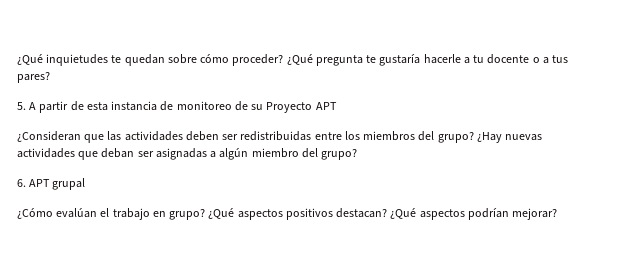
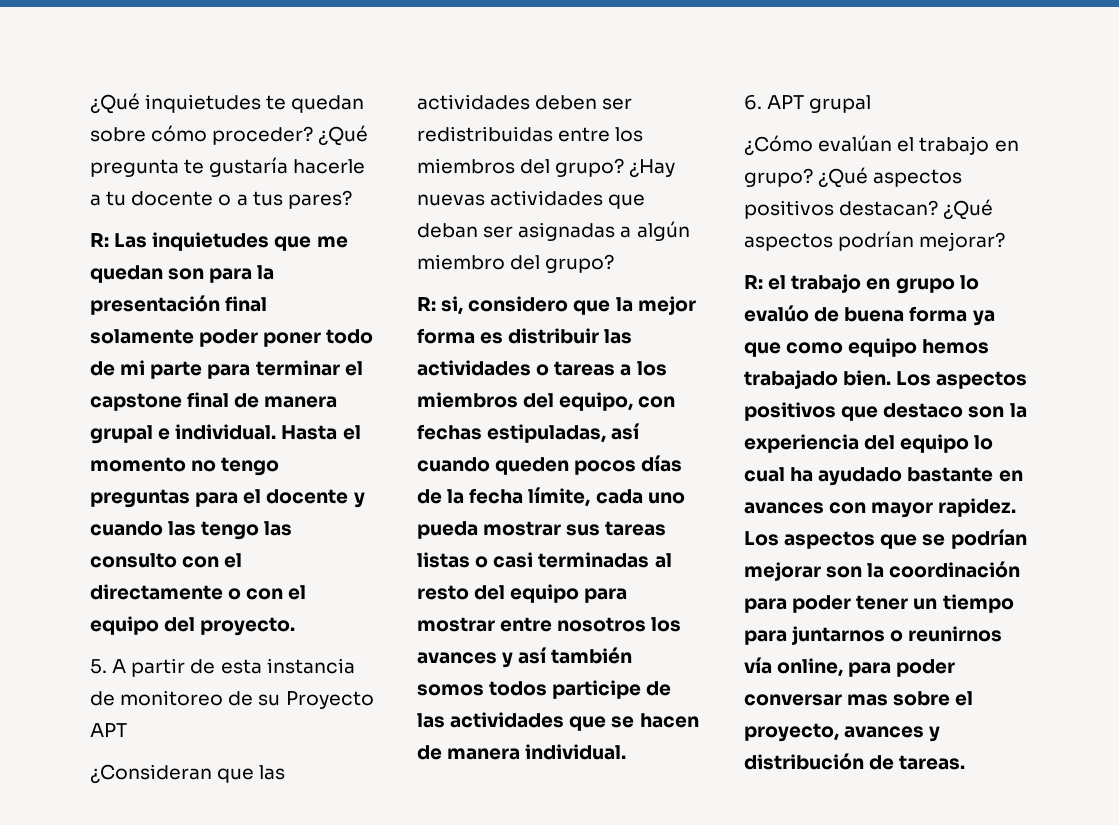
(50, 77) none -> [90,232,348,251] [90,265,275,283] [90,295,268,315] [90,329,374,347] [90,360,363,379] [90,392,338,411] [90,424,361,444] [90,457,280,476] [90,489,365,508] [90,521,293,540] [90,553,243,568] [90,584,307,600] [90,616,296,636] // R: Las inquietudes que me quedan son para la presentación final solamente poder poner todo de mi parte para terminar el capstone final de manera grupal e individual. Hasta el momento no tengo preguntas para el docente y cuando las tengo las consulto con el directamente o con el equipo del proyecto.
(358, 154) none -> [417,296,696,315] [417,328,633,344] [417,360,667,376] [417,392,676,411] [417,423,641,443] [417,455,683,475] [417,487,685,507] [417,521,667,539] [417,552,672,568] [417,584,628,603] [417,617,682,632] [417,647,633,668] [417,680,672,699] [417,712,699,731] [417,744,627,760] // R: si, considero que la mejor forma es distribuir las actividades o tareas a los miembros del equipo, con fechas estipuladas, así cuando queden pocos días de la fecha límite, cada uno pueda mostrar sus tareas listas o casi terminadas al resto del equipo para mostrar entre nosotros los avances y así también somos todos participe de las actividades que se hacen de manera individual.
(558, 214) none -> [744,274,979,294] [744,305,995,326] [744,338,990,357] [744,370,1028,389] [744,402,1027,421] [744,434,994,453] [744,467,1023,486] [744,498,1017,518] [744,529,1027,549] [744,561,1021,581] [744,594,1014,613] [744,626,1003,645] [744,657,956,677] [744,691,974,706] [744,723,941,742] [744,753,966,770] // R: el trabajo en grupo lo evalúo de buena forma ya que como equipo hemos trabajado bien. Los aspectos positivos que destaco son la experiencia del equipo lo cual ha ayudado bastante en avances con mayor rapidez. Los aspectos que se podrían mejorar son la coordinación para poder tener un tiempo para juntarnos o reunirnos vía online, para poder conversar mas sobre el proyecto, avances y distribución de tareas.

